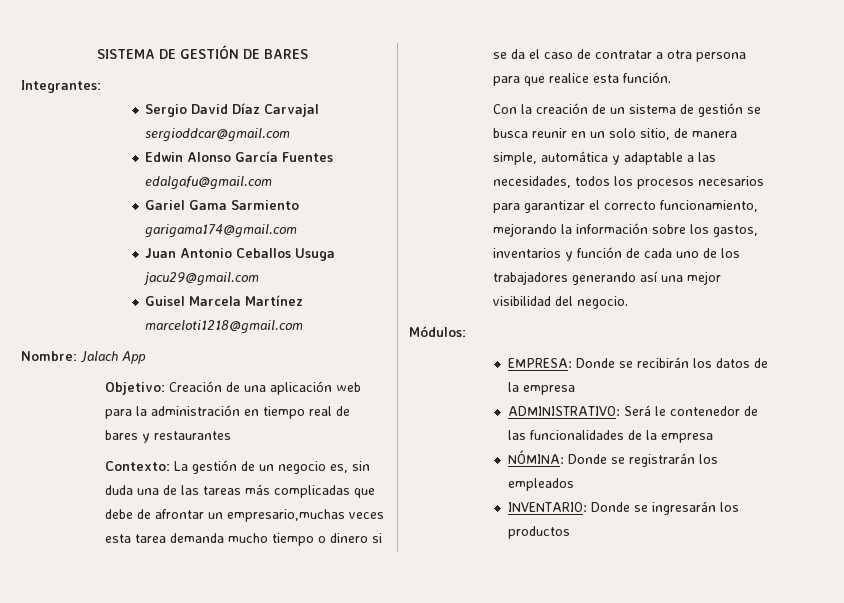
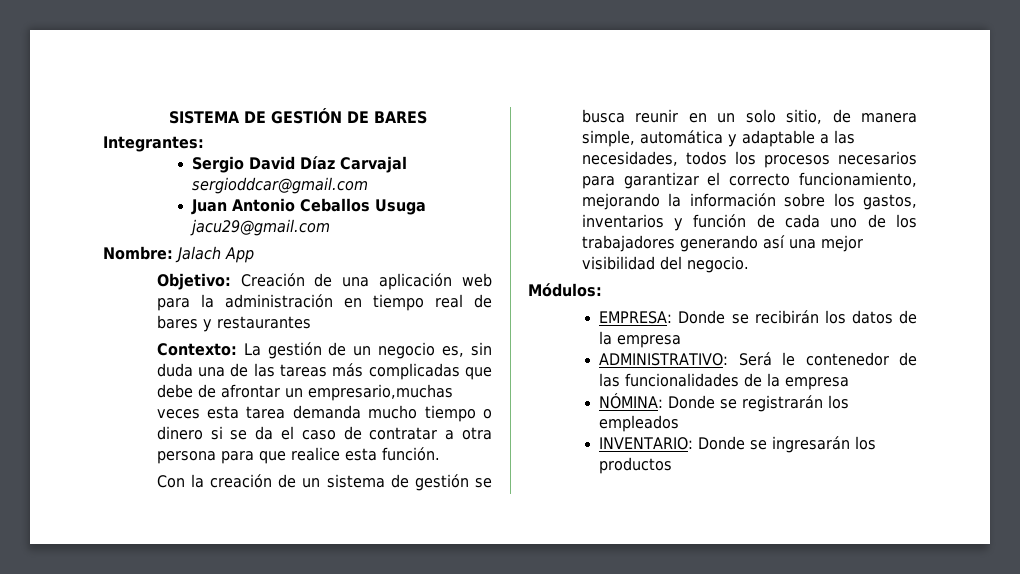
[145,151,334,162] [145,176,273,190] [145,200,300,210] [145,224,298,238] // Edwin Alonso García Fuentes edalgafu@gmail.com // Gariel Gama Sarmiento garigama174@gmail.com -> (369, 185) none
[145,295,304,306] [145,320,304,334] // Guisel Marcela Martínez marceloti1218@gmail.com -> (331, 227) none

